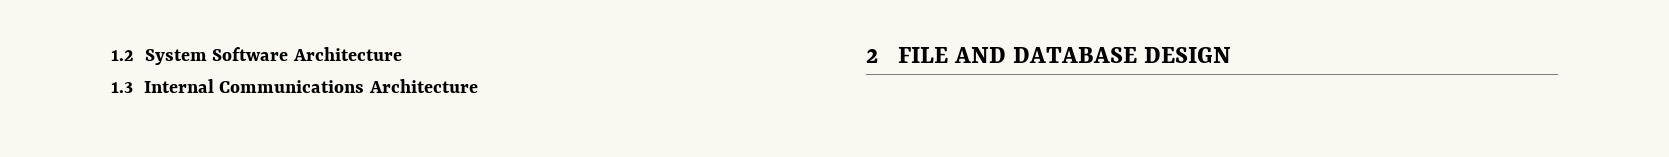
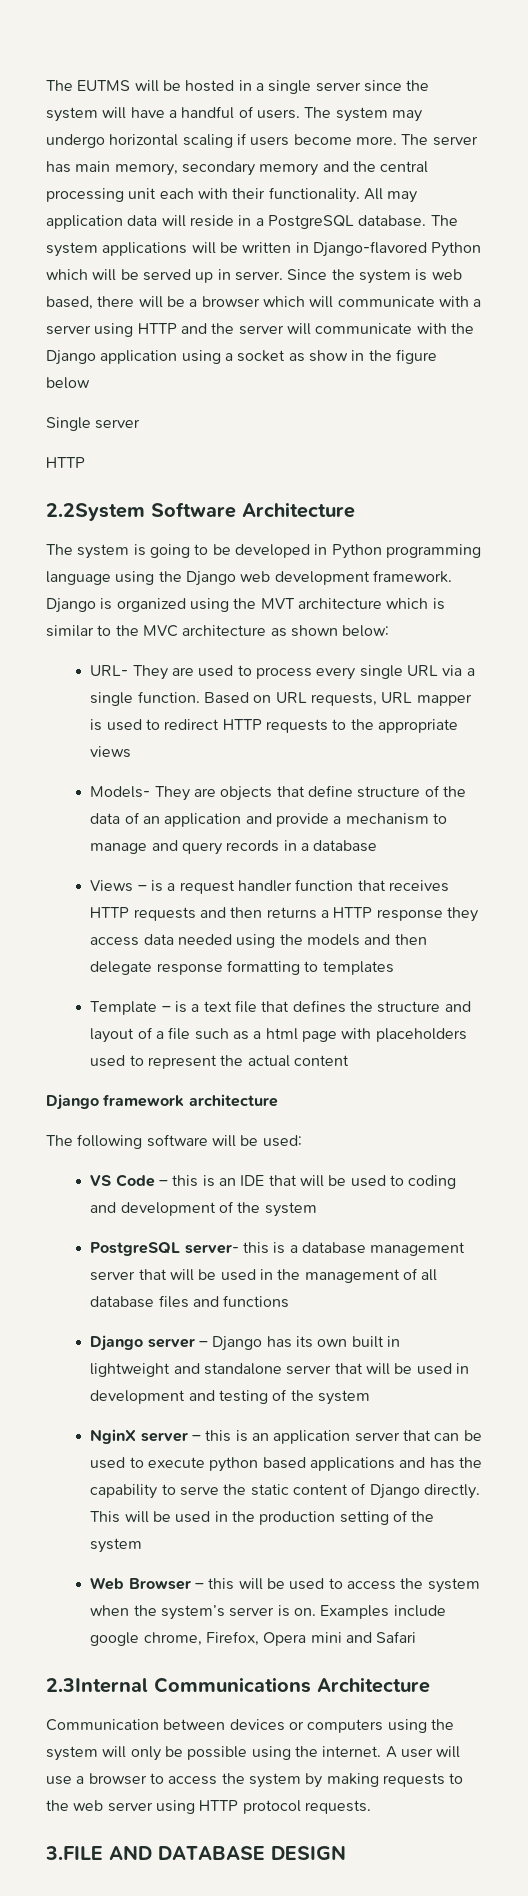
[111,47,402,65] [111,79,478,93] [866,47,948,63] 1.2 System Software Architecture // 1.3 Internal Communications Architecture // 2 FILE -> [46,80,430,94] [46,106,422,122] [46,133,478,148] [46,161,429,176] [46,187,418,203] [46,215,458,229] [46,241,482,257] [46,269,462,284] [46,296,482,310] [46,323,474,337] [46,349,437,365] [46,377,90,389] [46,417,141,431] [46,457,85,468] [46,502,355,521] [46,544,481,559] [46,570,452,586] [46,598,445,613] [46,625,390,637] [90,665,475,680] [90,691,472,706] [90,719,458,733] [90,746,132,758] [90,785,466,801] [90,812,447,827] [90,840,378,855] [90,879,449,894] [90,907,478,922] [90,934,427,948] [90,960,394,975] [90,1000,471,1015] [90,1027,467,1043] [90,1055,349,1069] [46,1094,278,1110] [46,1134,302,1149] [90,1174,457,1189] [90,1201,317,1217] [90,1242,466,1256] [90,1268,438,1283] [90,1295,290,1308] [90,1335,400,1351] [90,1363,469,1377] [90,1389,370,1405] [90,1429,482,1444] [90,1457,482,1472] [90,1483,480,1499] [90,1510,435,1525] [90,1538,143,1553] [90,1577,480,1593] [90,1605,446,1620] [90,1631,417,1646] [46,1677,430,1693] [46,1719,454,1733] [46,1746,461,1761] [46,1773,464,1788] [46,1800,371,1814] [45,1846,103,1860] The EUTMS will be hosted in a single server since the system will have a handful of users. The system may undergo horizontal scaling if users become more. The server has main memory, secondary memory and the central processing unit each with their functionality. All may application data will reside in a PostgreSQL database. The system applications will be written in Django-flavored Python which will be served up in server. Since the system is web based, there will be a browser which will communicate with a server using HTTP and the server will communicate with the Django application using a socket as show in the figure below // Single server // HTTP // 2.2System Software Architecture // The system is going to be developed in Python programming language using the Django web development framework. Django is organized using the MVT architecture which is similar to the MVC architecture as shown below: // URL- They are used to process every single URL via a single function. Based on URL requests, URL mapper is used to redirect HTTP requests to the appropriate views // Models- They are objects that define structure of the data of an application and provide a mechanism to manage and query records in a database // Views – is a request handler function that receives HTTP requests and then returns a HTTP response they access data needed using the models and then delegate response formatting to templates // Template – is a text file that defines the structure and layout of a file such as a html page with placeholders used to represent the actual content // Django framework architecture // The following software will be used: // VS Code – this is an IDE that will be used to coding and development of the system // PostgreSQL server- this is a database management server that will be used in the management of all database files and functions // Django server – Django has its own built in lightweight and standalone server that will be used in development and testing of the system // NginX server – this is an application server that can be used to execute python based applications and has the capability to serve the static content of Django directly. This will be used in the production setting of the system // Web Browser – this will be used to access the system when the system’s server is on. Examples include google chrome, Firefox, Opera mini and Safari // 2.3Internal Communications Architecture // Communication between devices or computers using the system will only be possible using the internet. A user will use a browser to access the system by making requests to the web server using HTTP protocol requests. // 3.FILE

